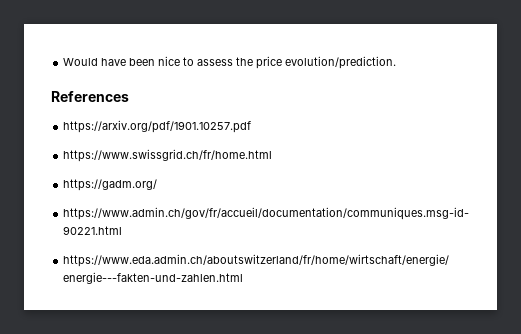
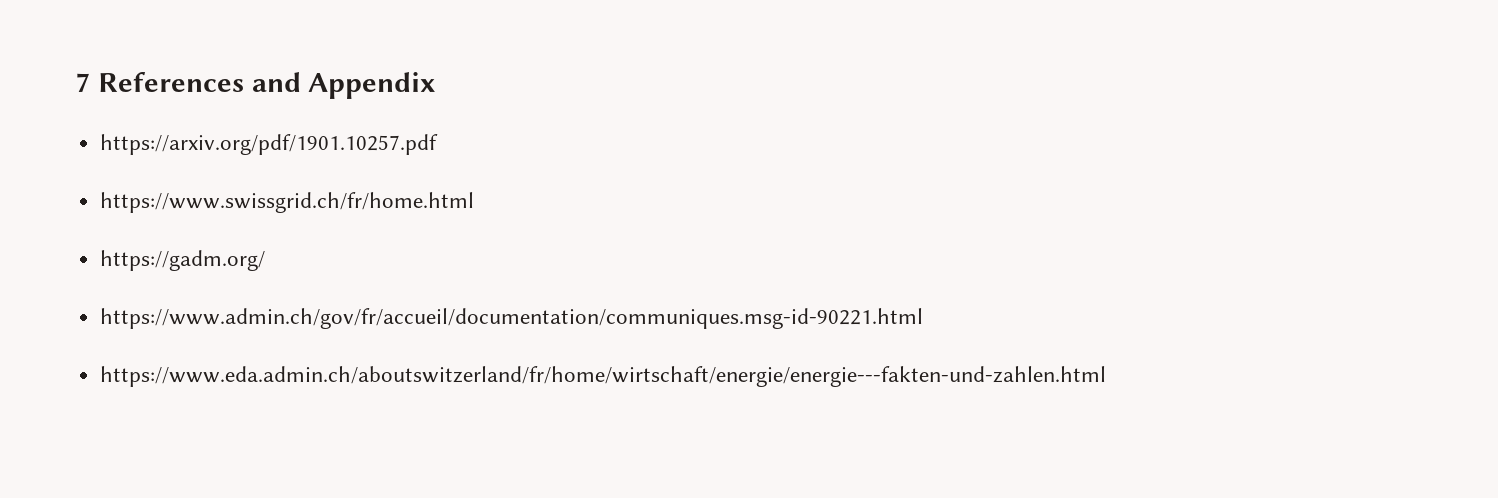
[63,56,397,69] Would have been nice to assess the price evolution/prediction. // -> [75,73,90,92] 7
(129, 96) none -> [251,72,436,99] and Appendix

